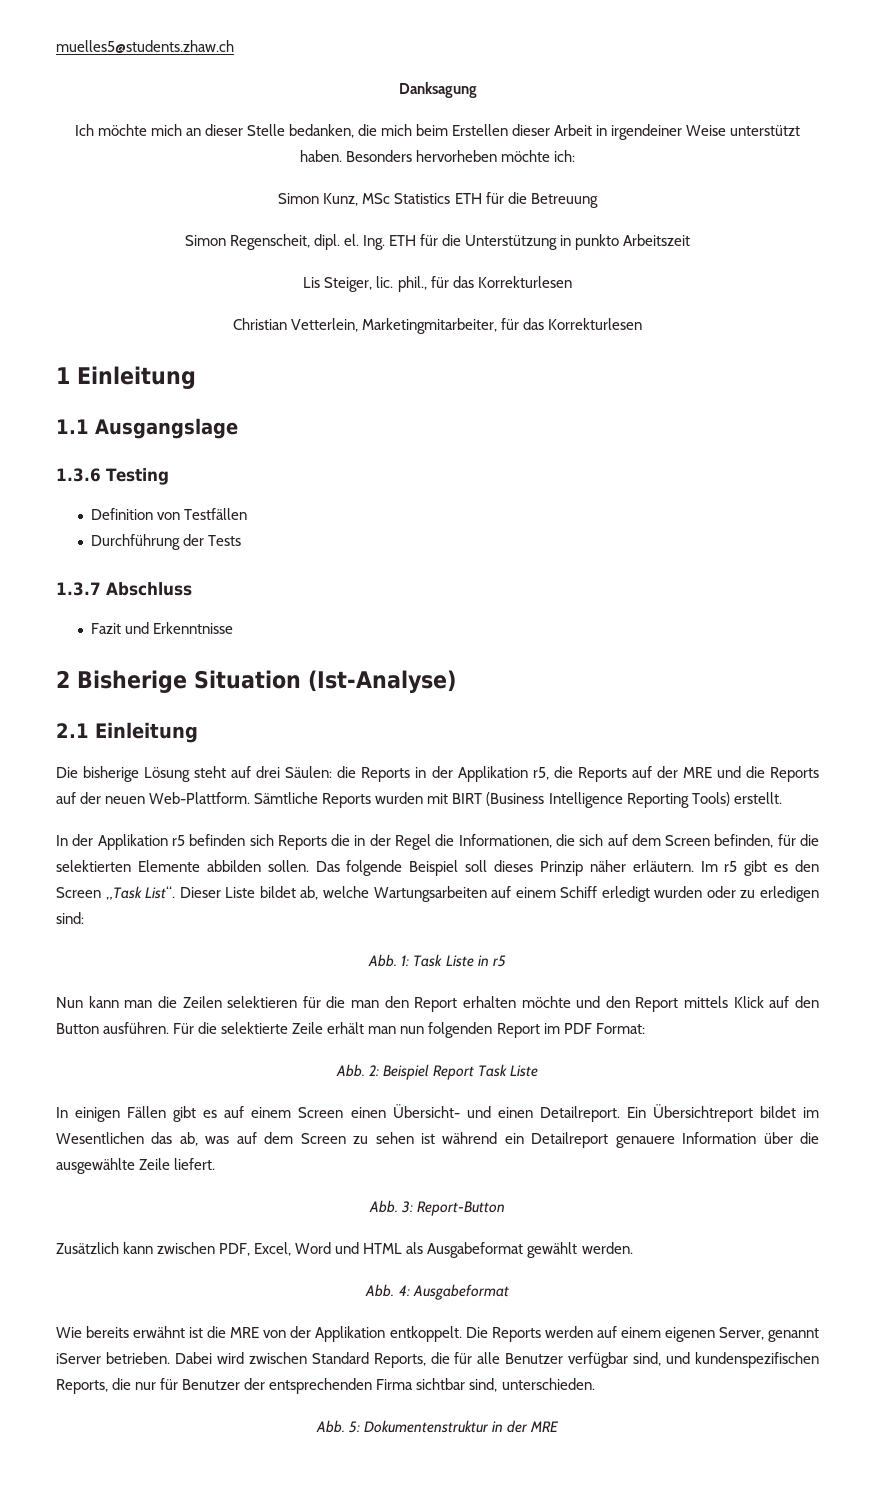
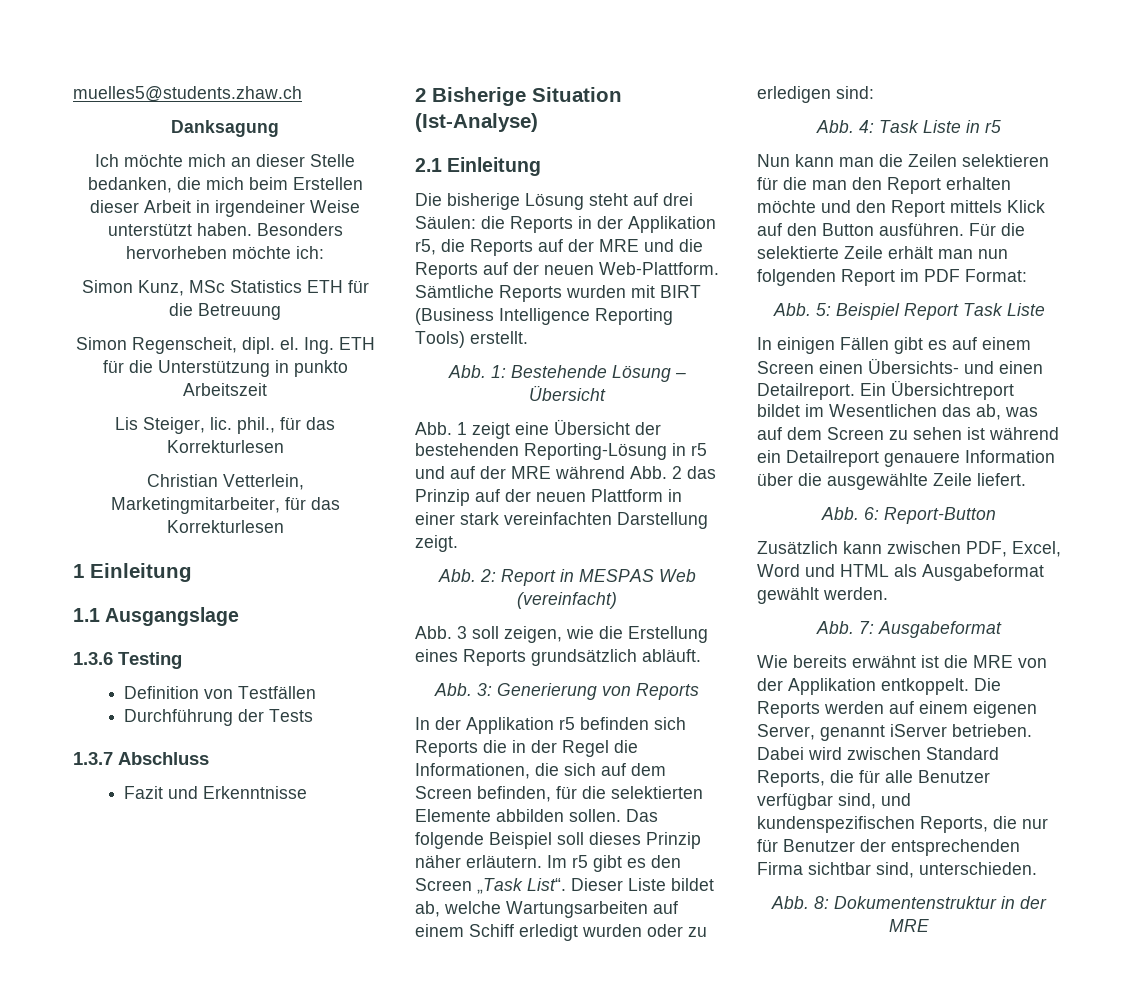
(782, 798) none -> [447,365,686,382] [529,386,606,401] [415,419,661,439] [415,443,707,460] [415,466,716,479] [415,489,682,506] [415,512,708,529] [415,535,458,552] [437,569,696,586] [517,592,617,609] [415,626,708,643] [415,649,701,666] [434,683,699,700] // Abb. 1: Bestehende Lösung – Übersicht // Abb. 1 zeigt eine Übersicht der bestehenden Reporting-Lösung in r5 und auf der MRE während Abb. 2 das Prinzip auf der neuen Plattform in einer stark vereinfachten Darstellung zeigt. // Abb. 2: Report in MESPAS Web (vereinfacht) // Abb. 3 soll zeigen, wie die Erstellung eines Reports grundsätzlich abläuft. // Abb. 3: Generierung von Reports
[401,955,410,966] 1: -> [859,120,874,133] 4:
[368,1065,379,1076] 2: -> [815,303,831,316] 5:
[392,1104,460,1118] Übersicht- -> [868,358,959,374] Übersichts-
[401,1201,413,1213] 3: -> [864,507,879,520] 6:
[398,1285,410,1296] 4: -> [859,621,874,634] 7:
[348,1421,360,1433] 5: -> [814,896,829,909] 8:

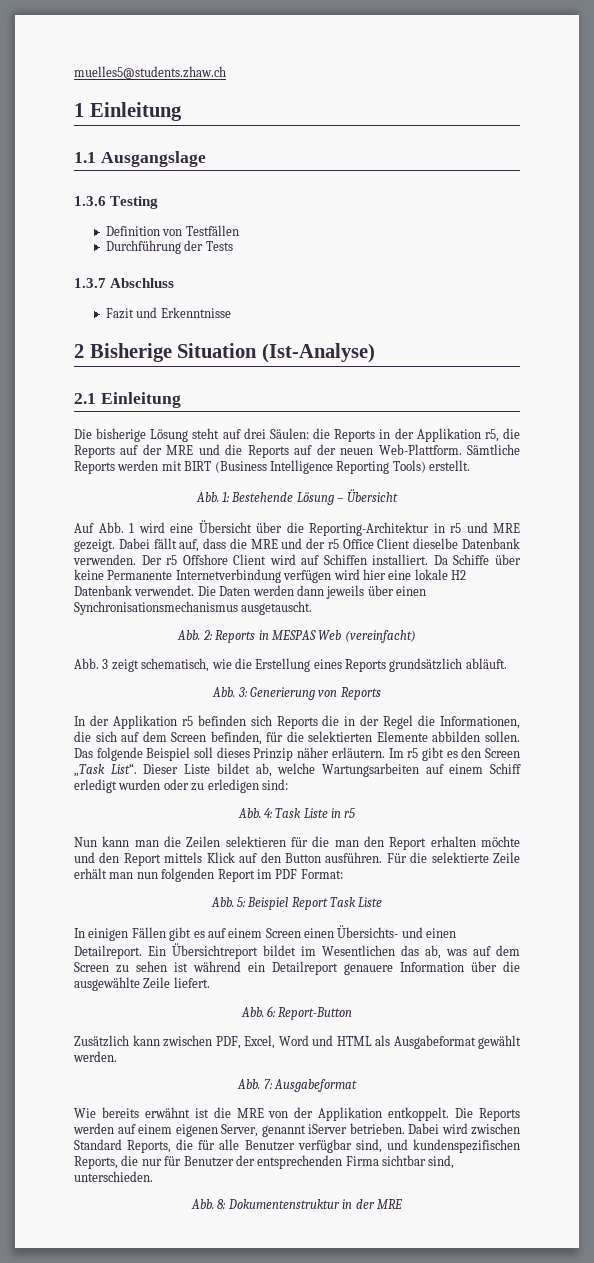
[171,120,279,137] [95,154,355,167] [87,177,363,193] [90,200,360,217] [107,223,343,236] [126,246,324,259] [81,280,369,296] [169,303,281,320] [75,337,375,354] [102,360,348,377] [183,383,267,396] [115,417,335,434] [166,440,284,453] [146,474,304,490] [110,497,340,514] [166,520,284,533] // Danksagung // Ich möchte mich an dieser Stelle bedanken, die mich beim Erstellen dieser Arbeit in irgendeiner Weise unterstützt haben. Besonders hervorheben möchte ich: // Simon Kunz, MSc Statistics ETH für die Betreuung // Simon Regenscheit, dipl. el. Ing. ETH für die Unterstützung in punkto Arbeitszeit // Lis Steiger, lic. phil., für das Korrekturlesen // Christian Vetterlein, Marketingmitarbeiter, für das Korrekturlesen -> (226, 72) none
[566,285,626,298] wurden -> [117,460,159,471] werden
(606, 393) none -> [74,523,94,533] Auf
[472,422,510,439] zeigt -> [138,522,165,533] wird
[635,422,661,435] [415,443,707,460] [415,466,716,479] [415,489,682,506] [415,512,708,529] [415,535,458,552] der bestehenden Reporting-Lösung in r5 und auf der MRE während Abb. 2 das Prinzip auf der neuen Plattform in einer stark vereinfachten Darstellung zeigt. -> [256,522,520,536] [74,538,520,552] [73,554,521,565] [74,569,466,583] [74,585,426,599] [74,601,313,615] über die Reporting-Architektur in r5 und MRE gezeigt. Dabei fällt auf, dass die MRE und der r5 Office Client dieselbe Datenbank verwenden. Der r5 Offshore Client wird auf Schiffen installiert. Da Schiffe über keine Permanente Internetverbindung verfügen wird hier eine lokale H2 Datenbank verwendet. Die Daten werden dann jeweils über einen Synchronisationsmechanismus ausgetauscht.
[500,569,556,586] Report -> [215,630,256,643] Reports
[472,626,562,643] soll zeigen, -> [111,658,210,672] zeigt schematisch,

